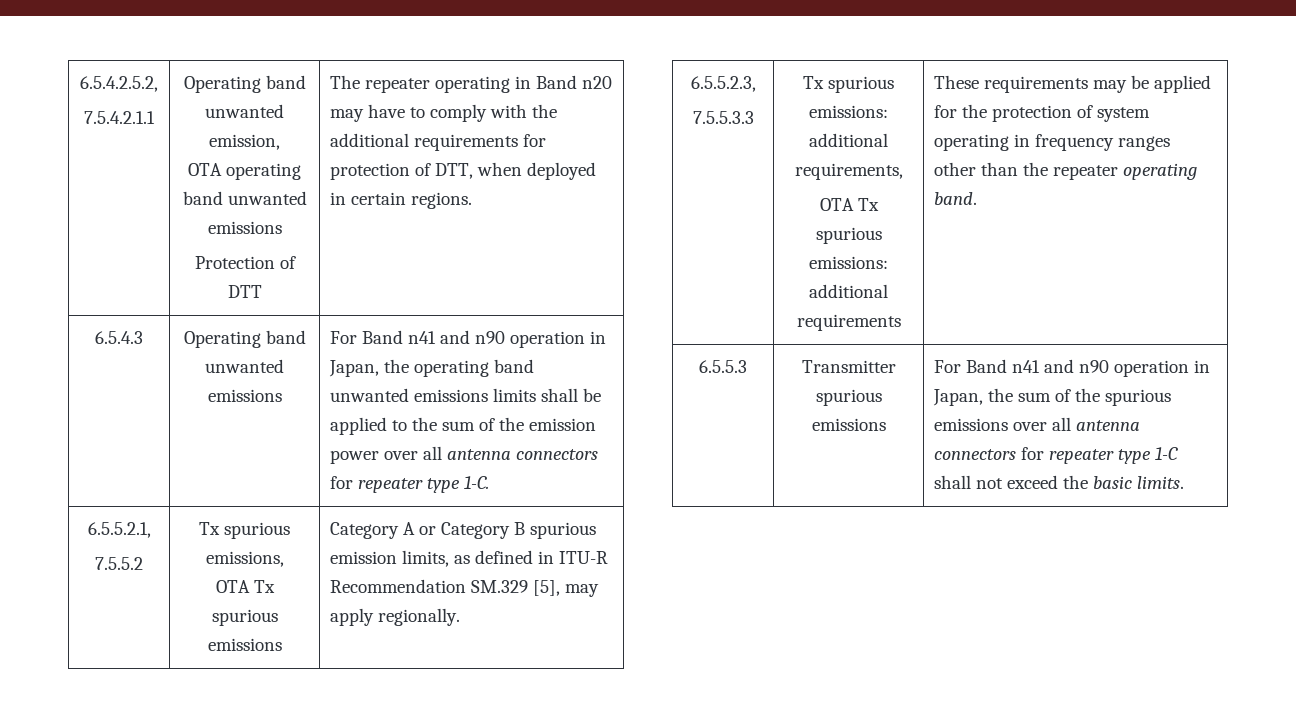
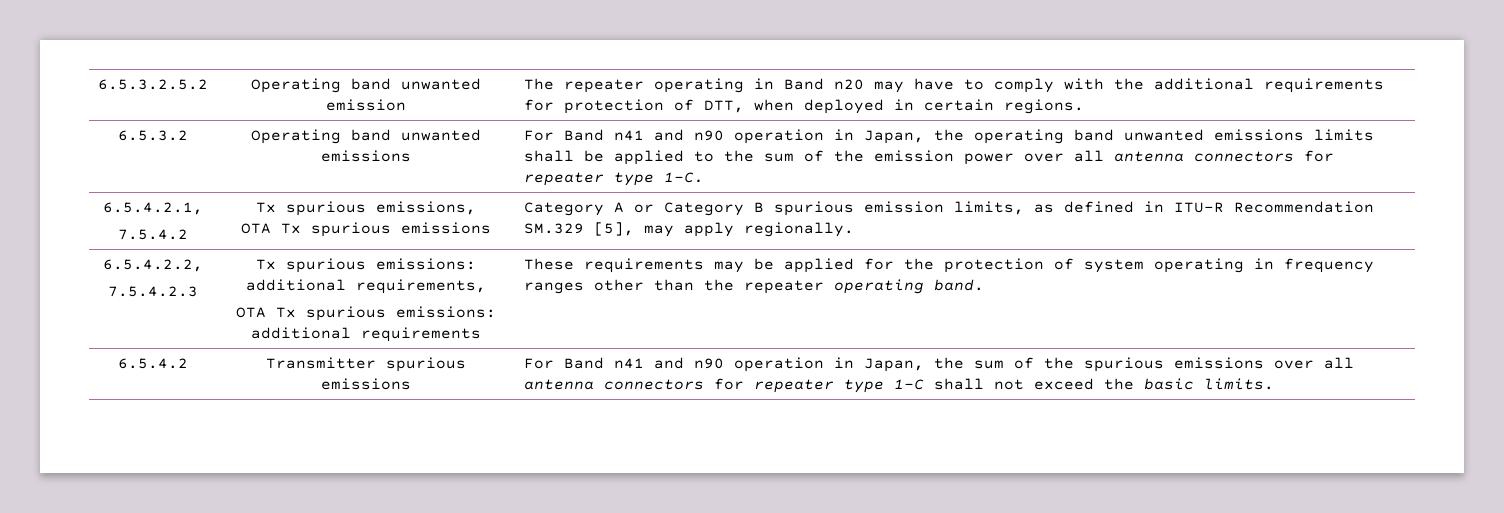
[80,76,158,92] [84,111,155,124] [183,75,306,93] [205,104,284,118] [209,134,280,150] [188,163,301,180] [182,191,307,205] [207,221,282,234] [194,256,296,269] [227,285,262,298] 6.5.4.2.5.2, // 7.5.4.2.1.1 | Operating band unwanted emission, // OTA operating band unwanted emissions // Protection of DTT -> [97,79,208,90] [251,78,481,93] [326,99,406,111] 6.5.3.2.5.2 | Operating band unwanted emission
[95,331,143,344] 6.5.4.3 -> [117,130,188,141] 6.5.3.2
[87,522,151,538] [95,557,143,570] 6.5.5.2.1, // 7.5.5.2 -> [102,202,203,215] [117,229,188,240] 6.5.4.2.1, // 7.5.4.2
[690,76,756,92] [692,111,754,124] 6.5.5.2.3, // 7.5.5.3.3 -> [102,259,203,272] [107,286,198,297] 6.5.4.2.2, // 7.5.4.2.3
[699,360,747,373] 6.5.5.3 -> [117,358,188,369] 6.5.4.2

